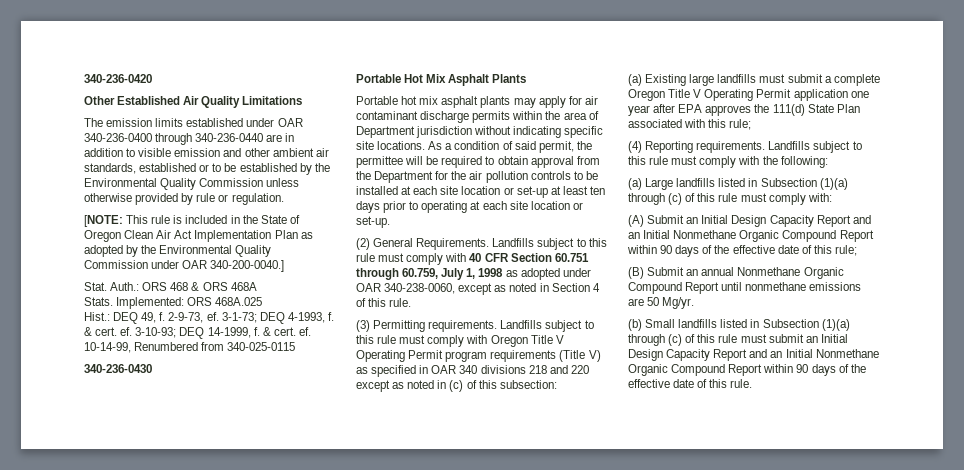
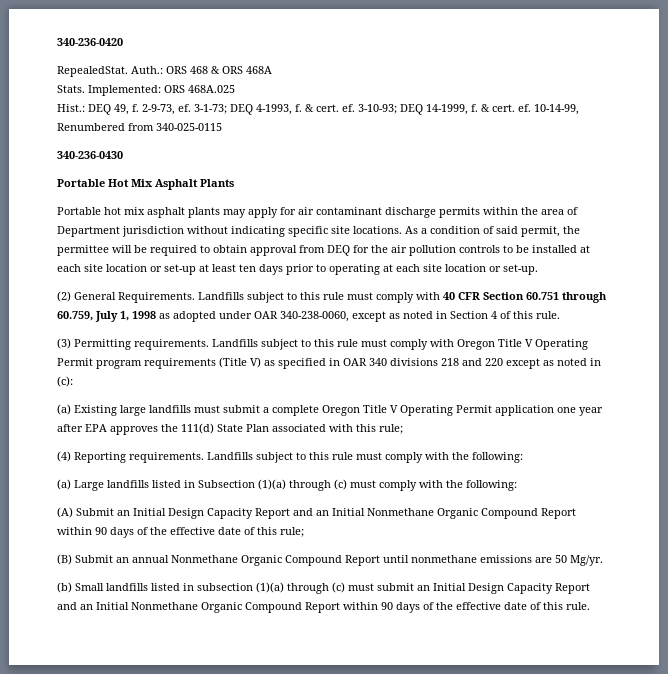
[84,96,303,108] [84,118,303,127] [84,133,295,145] [84,148,329,157] [84,163,330,175] [84,178,300,190] [84,193,284,205] [84,215,300,227] [84,230,313,242] [84,245,272,257] [84,260,285,272] [84,282,107,291] Other Established Air Quality Limitations // The emission limits established under OAR 340-236-0400 through 340-236-0440 are in addition to visible emission and other ambient air standards, established or to be established by the Environmental Quality Commission unless otherwise provided by rule or regulation. // [NOTE: This rule is included in the State of Oregon Clean Air Act Implementation Plan as adopted by the Environmental Quality Commission under OAR 340-200-0040.] // Stat. -> [57,66,128,77] RepealedStat.
[356,171,434,183] the Department -> [327,245,350,256] DEQ
[449,380,557,392] (c) of this subsection: -> [57,376,73,387] (c):
[685,193,832,205] of this rule must comply with: -> [350,480,517,491] must comply with the following:
[762,319,850,331] [628,334,738,346] Subsection (1)(a) through (c) of this rule -> [197,582,345,594] subsection (1)(a) through (c)

